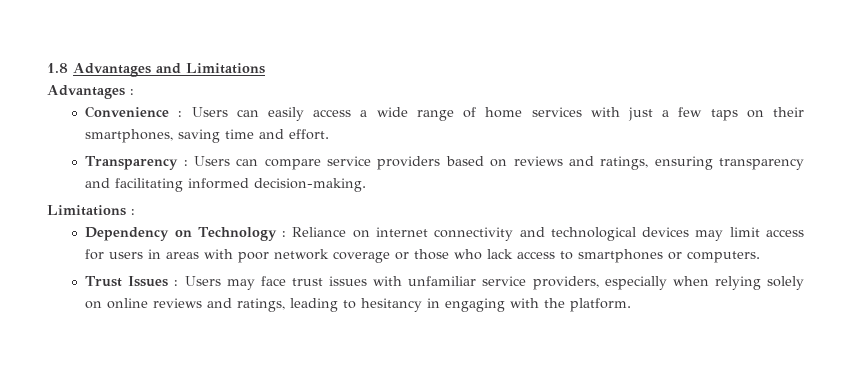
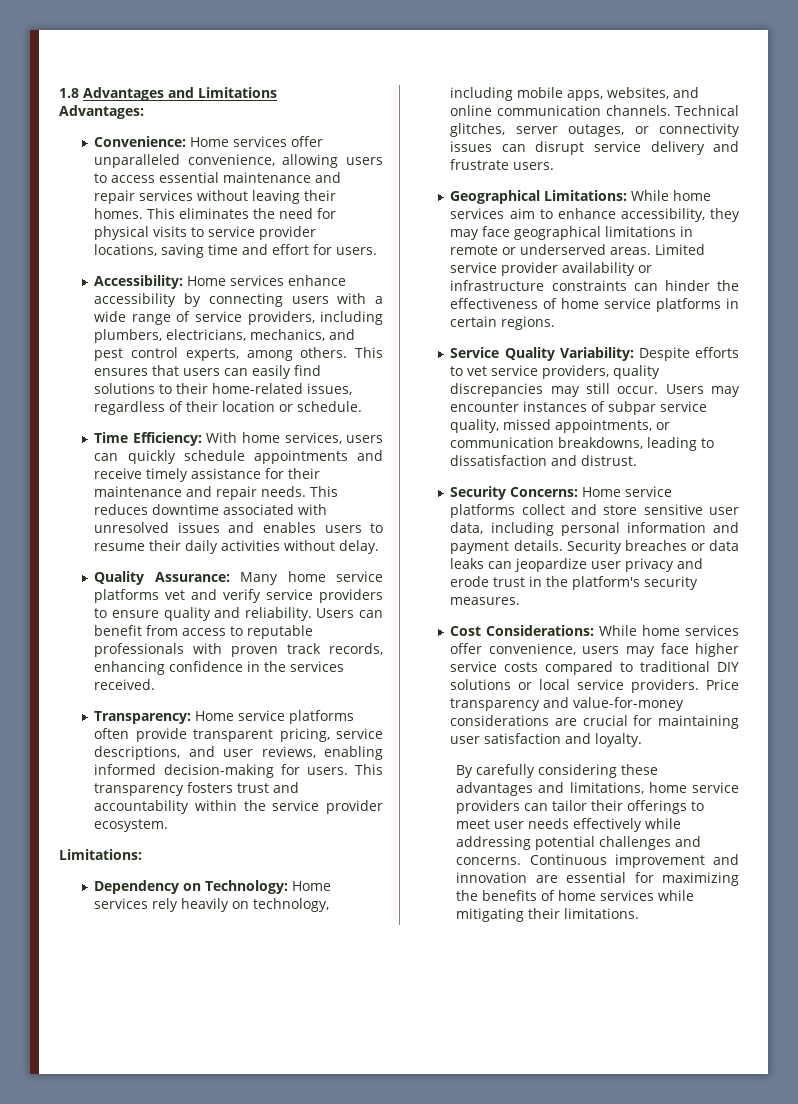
[47,85,134,99] [85,106,804,121] [85,129,330,143] [85,156,805,170] [85,178,367,192] [47,205,135,216] [85,227,805,241] [85,249,761,263] [85,276,805,290] [85,298,632,312] Advantages : // Convenience : Users can easily access a wide range of home services with just a few taps on their smartphones, saving time and effort. // Transparency : Users can compare service providers based on reviews and ratings, ensuring transparency and facilitating informed decision-making. // Limitations : // Dependency on Technology : Reliance on internet connectivity and technological devices may limit access for users in areas with poor network coverage or those who lack access to smartphones or computers. // Trust Issues : Users may face trust issues with unfamiliar service providers, especially when relying solely on online reviews and ratings, leading to hesitancy in engaging with the platform. -> [59,105,144,119] [94,136,324,147] [94,154,383,168] [94,172,342,183] [94,190,337,204] [94,208,337,219] [94,226,317,240] [94,244,378,258] [94,275,347,289] [94,293,383,307] [94,311,383,325] [94,329,356,343] [94,347,383,361] [94,365,322,379] [94,383,353,395] [94,401,363,415] [94,432,383,446] [94,450,383,464] [94,468,321,482] [94,486,339,500] [94,504,328,515] [94,522,383,533] [94,540,380,554] [94,571,383,585] [94,589,383,603] [94,607,384,621] [94,625,314,639] [94,643,383,657] [94,661,345,675] [94,679,156,690] [94,710,355,724] [94,728,383,742] [94,746,383,760] [94,764,383,778] [94,782,300,796] [94,800,383,814] [94,819,169,832] [59,849,142,860] [94,880,332,894] [94,898,330,912] [450,87,700,101] [450,105,740,116] [450,123,740,137] [450,141,739,155] [450,159,555,170] [450,190,712,204] [450,208,740,222] [450,226,694,240] [450,244,706,255] [450,262,653,276] [450,280,739,291] [450,298,739,312] [450,316,556,330] [450,347,739,361] [450,365,661,379] [450,383,740,397] [450,401,708,415] [450,419,671,433] [450,437,715,451] [450,455,638,466] [450,486,673,500] [450,504,739,518] [450,522,739,536] [450,540,739,554] [450,558,704,572] [450,576,699,590] [450,597,521,605] [450,625,739,636] [450,643,739,657] [450,661,739,675] [450,679,739,693] [450,697,685,711] [450,715,739,729] [450,733,643,747] [456,764,659,778] [456,782,739,796] [456,800,705,814] [456,818,682,832] [456,836,702,850] [456,854,739,868] [456,872,739,886] [456,890,695,901] [456,908,640,922] Advantages: // Convenience: Home services offer unparalleled convenience, allowing users to access essential maintenance and repair services without leaving their homes. This eliminates the need for physical visits to service provider locations, saving time and effort for users. // Accessibility: Home services enhance accessibility by connecting users with a wide range of service providers, including plumbers, electricians, mechanics, and pest control experts, among others. This ensures that users can easily find solutions to their home-related issues, regardless of their location or schedule. // Time Efficiency: With home services, users can quickly schedule appointments and receive timely assistance for their maintenance and repair needs. This reduces downtime associated with unresolved issues and enables users to resume their daily activities without delay. // Quality Assurance: Many home service platforms vet and verify service providers to ensure quality and reliability. Users can benefit from access to reputable professionals with proven track records, enhancing confidence in the services received. // Transparency: Home service platforms often provide transparent pricing, service descriptions, and user reviews, enabling informed decision-making for users. This transparency fosters trust and accountability within the service provider ecosystem. // Limitations: // Dependency on Technology: Home services rely heavily on technology, including mobile apps, websites, and online communication channels. Technical glitches, server outages, or connectivity issues can disrupt service delivery and frustrate users. // Geographical Limitations: While home services aim to enhance accessibility, they may face geographical limitations in remote or underserved areas. Limited service provider availability or infrastructure constraints can hinder the effectiveness of home service platforms in certain regions. // Service Quality Variability: Despite efforts to vet service providers, quality discrepancies may still occur. Users may encounter instances of subpar service quality, missed appointments, or communication breakdowns, leading to dissatisfaction and distrust. // Security Concerns: Home service platforms collect and store sensitive user data, including personal information and payment details. Security breaches or data leaks can jeopardize user privacy and erode trust in the platform's security measures. // Cost Considerations: While home services offer convenience, users may face higher service costs compared to traditional DIY solutions or local service providers. Price transparency and value-for-money considerations are crucial for maintaining user satisfaction and loyalty. // By carefully considering these advantages and limitations, home service providers can tailor their offerings to meet user needs effectively while addressing potential challenges and concerns. Continuous improvement and innovation are essential for maximizing the benefits of home services while mitigating their limitations.

